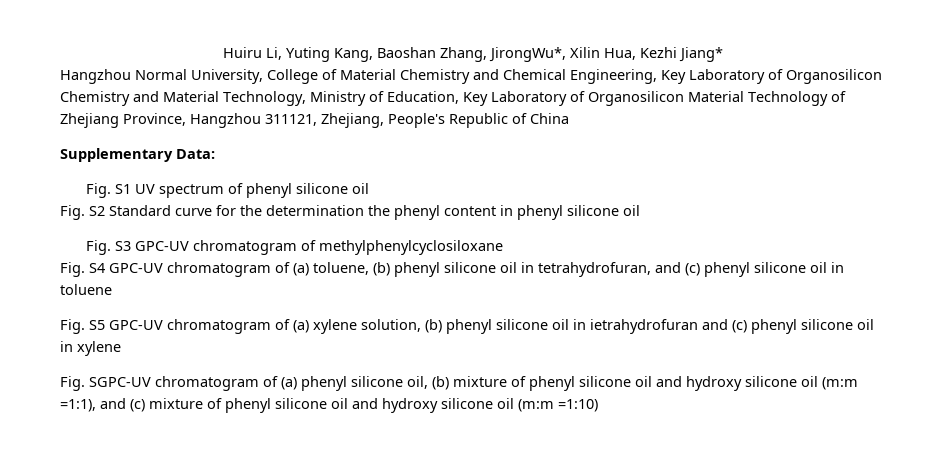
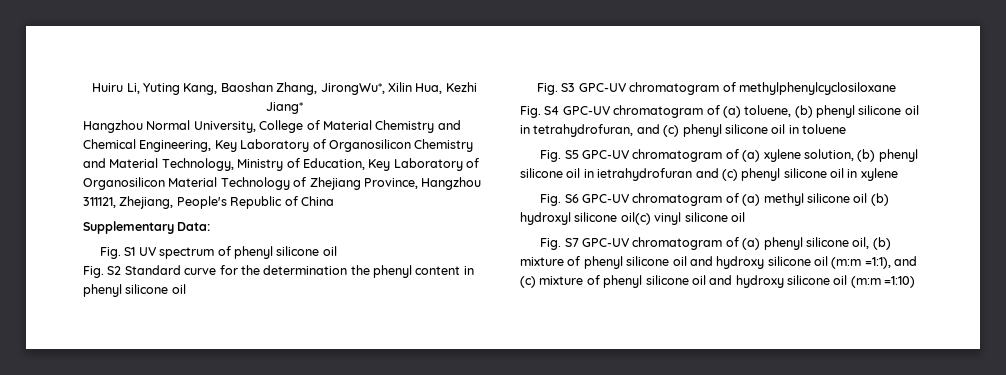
[89,377,151,387] SGPC-UV -> [564,193,889,206] [520,212,745,225] [540,238,631,250] S6 GPC-UV chromatogram of (a) methyl silicone oil (b) hydroxyl silicone oil(c) vinyl silicone oil // Fig. S7 GPC-UV

